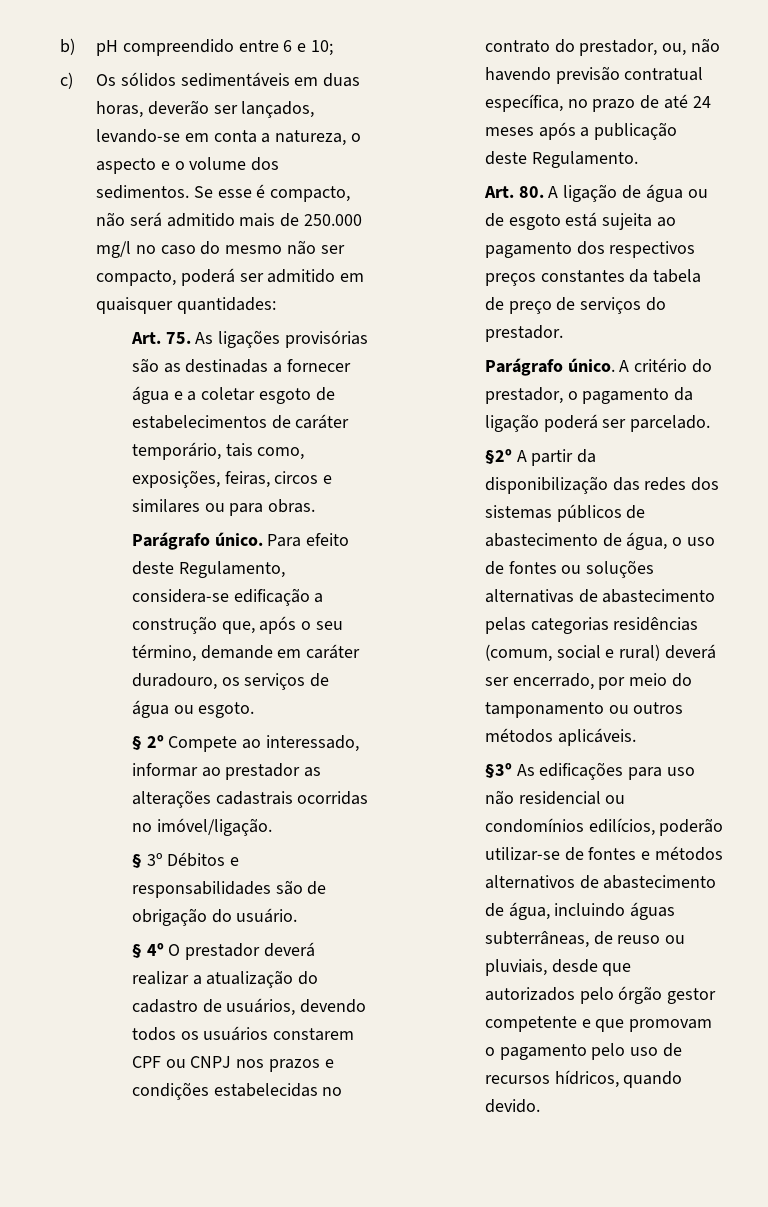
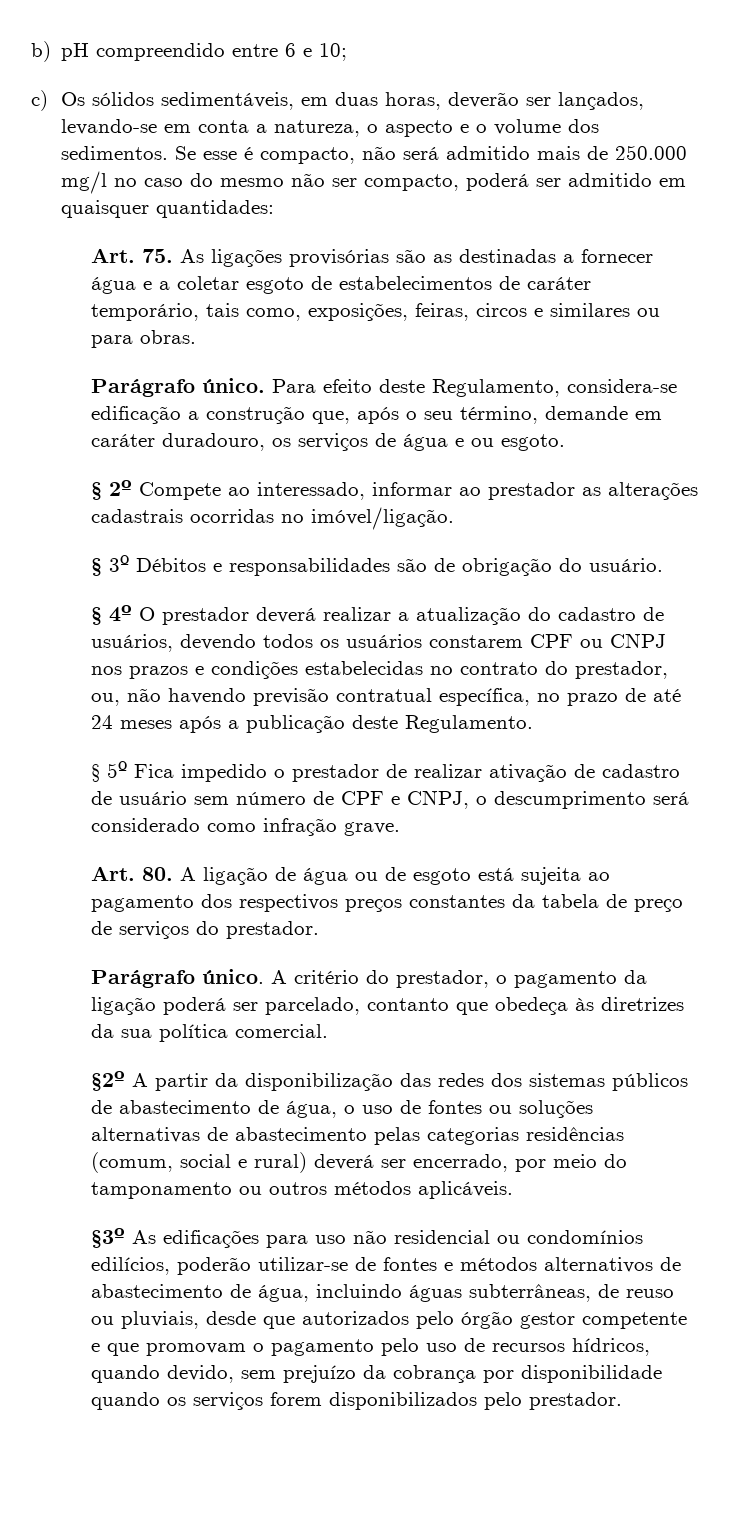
[180,72,290,87] sedimentáveis -> [161,92,295,110] sedimentáveis,
(169, 709) none -> [455,438,465,447] e
(638, 159) none -> [91,761,681,782] [91,790,690,809] [91,818,401,836] // § 5º Fica impedido o prestador de realizar ativação de cadastro de usuário sem número de CPF e CNPJ, o descumprimento será considerado como infração grave.
[630,415,711,432] parcelado. -> [265,997,685,1015] [91,1024,329,1042] parcelado, contanto que obedeça às diretrizes da sua política comercial.
[484,1099,540,1113] devido. -> [167,1365,663,1383] [91,1392,623,1410] devido, sem prejuízo da cobrança por disponibilidade quando os serviços forem disponibilizados pelo prestador.

